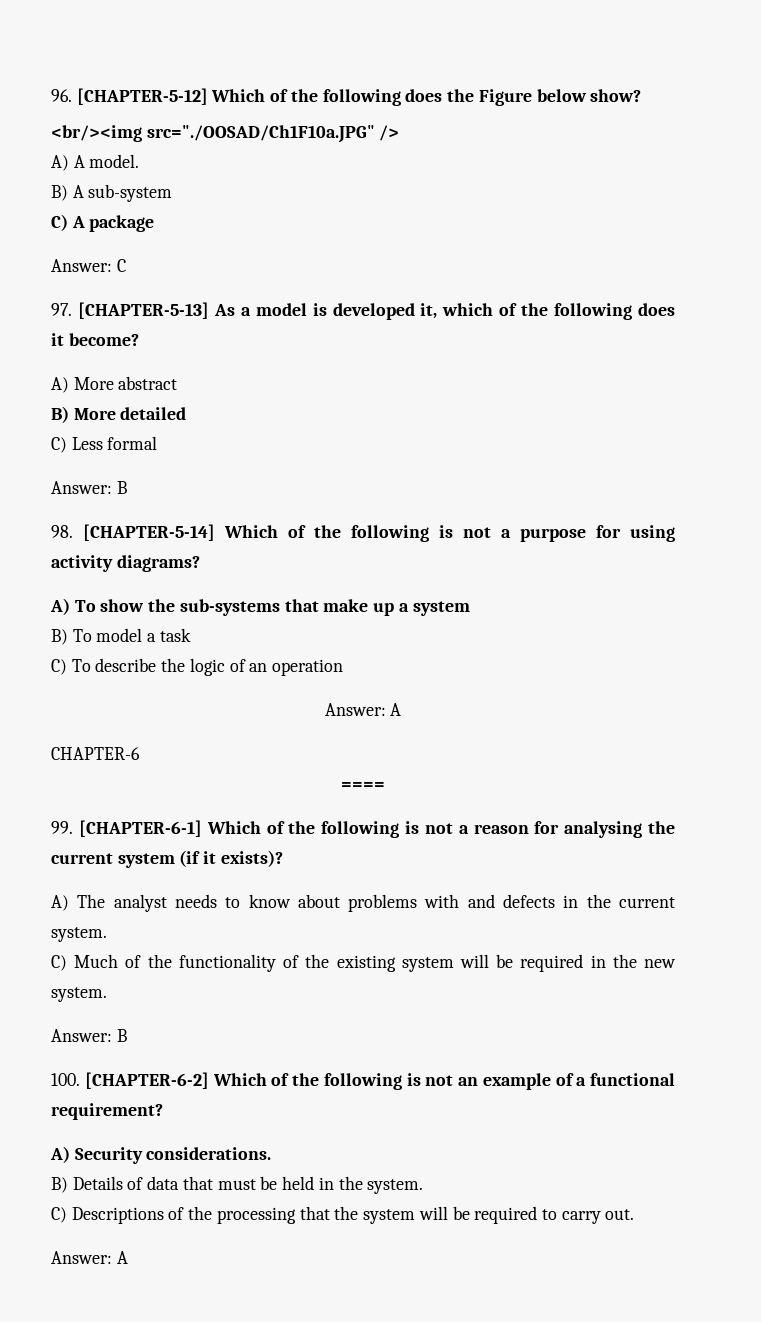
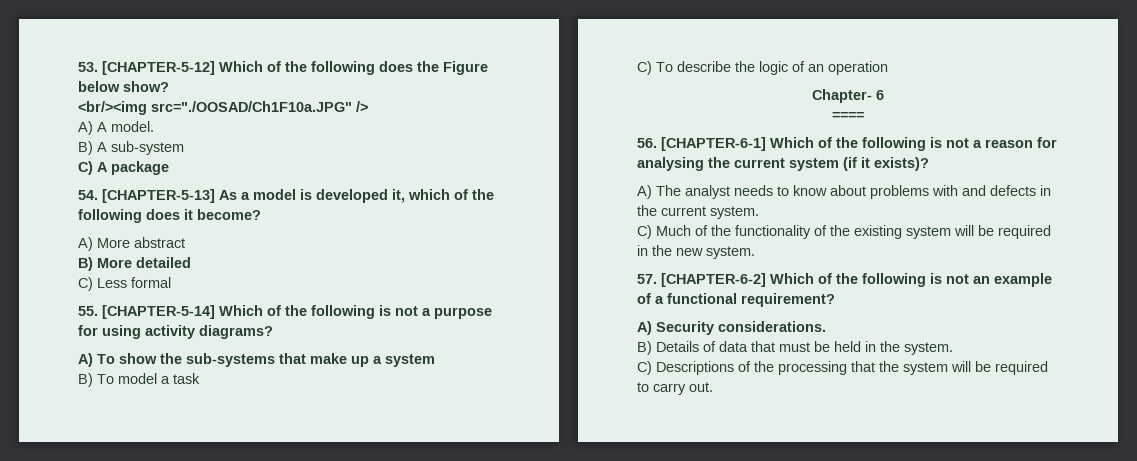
[51,89,72,102] 96. -> [78,62,98,72] 53.
[51,259,126,272] [51,303,72,316] Answer: C // 97. -> [78,190,98,200] 54.
[51,481,127,494] [51,525,73,538] Answer: B // 98. -> [78,306,98,316] 55.
[324,703,402,716] [51,747,140,760] Answer: A // CHAPTER-6 -> [812,89,884,103] Chapter- 6
[51,821,73,834] 99. -> [637,138,657,148] 56.
[51,1029,127,1042] [51,1073,80,1086] Answer: B // 100. -> [637,274,657,284] 57.
[51,1251,128,1264] // Answer: A -> (713, 387) none

